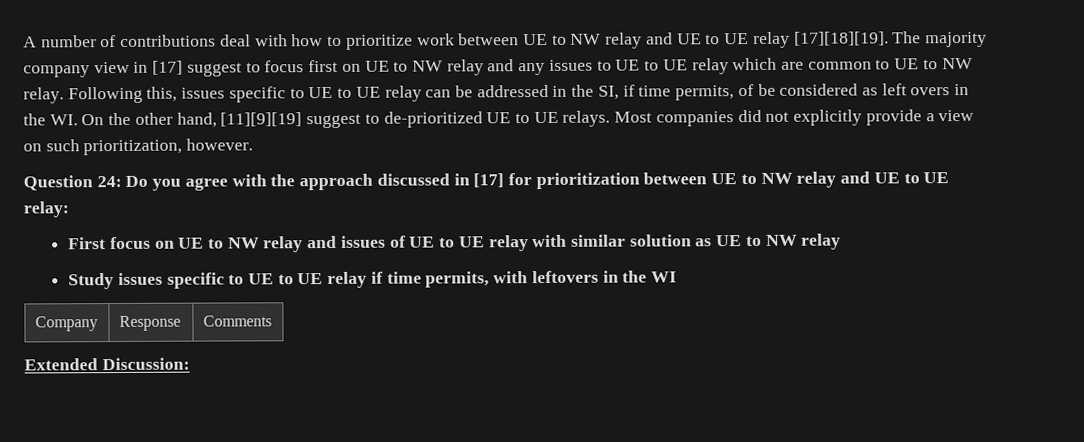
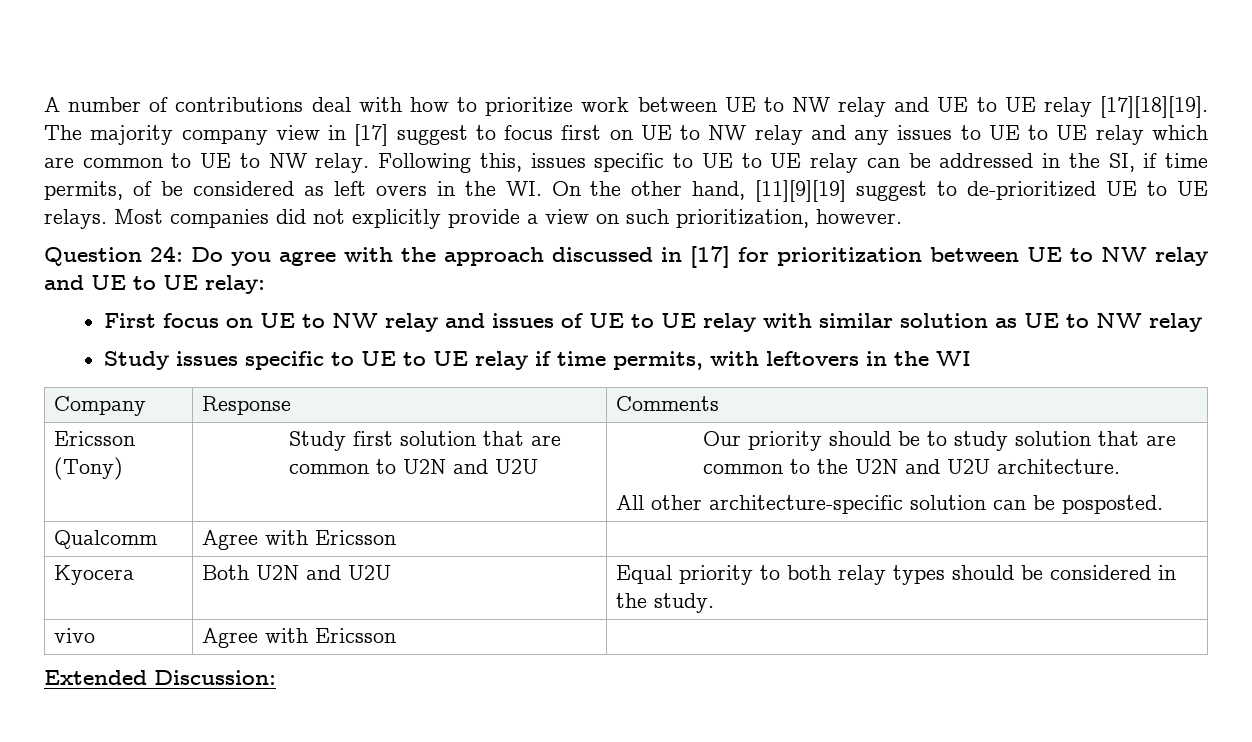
(272, 321) none -> [54,431,136,446] [54,457,124,480] [289,431,562,451] [289,459,539,474] [703,431,1177,451] [703,459,1121,474] [616,495,1164,514] [54,530,159,549] [202,530,397,550] [54,565,135,585] [202,565,392,580] [616,565,1177,585] [616,593,715,613] [54,628,96,643] [202,628,397,648] // Ericsson (Tony) | Study first solution that are common to U2N and U2U | Our priority should be to study solution that are common to the U2N and U2U architecture. // All other architecture-specific solution can be posposted. // Qualcomm | Agree with Ericsson | // Kyocera | Both U2N and U2U | Equal priority to both relay types should be considered in the study. // vivo | Agree with Ericsson |

